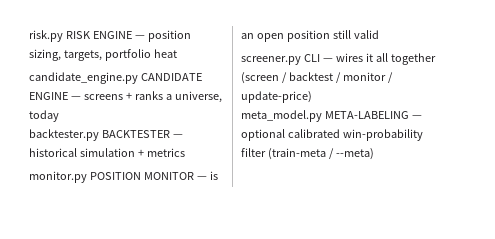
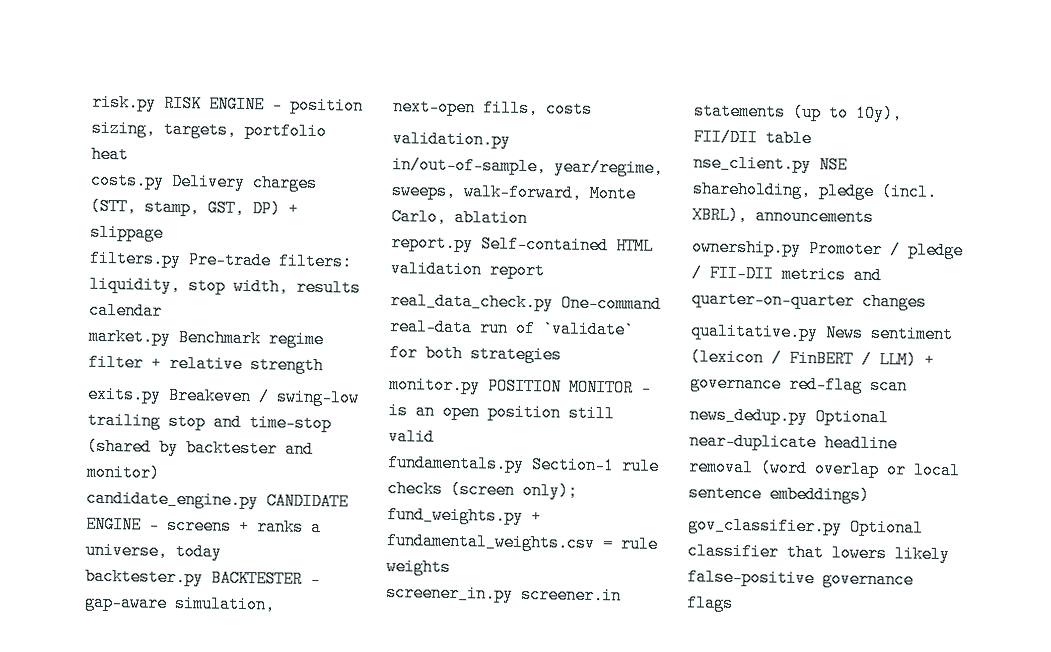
[134,35,145,39] — -> [272,96,283,114] -
(177, 53) none -> [90,171,318,193] [90,197,299,218] [90,223,164,242] [89,249,353,271] [89,275,361,297] [89,301,163,320] [88,327,324,349] [88,353,324,375] [87,385,360,407] [87,411,332,433] [87,437,314,458] [86,463,160,482] // costs.py Delivery charges (STT, stamp, GST, DP) + slippage // filters.py Pre-trade filters: liquidity, stop width, results calendar // market.py Benchmark regime filter + relative strength // exits.py Breakeven / swing-low trailing stop and time-stop (shared by backtester and monitor)
[70,96,81,100] — -> [148,516,160,534] -
[172,134,183,138] [29,148,185,157] — historical simulation + metrics -> [310,570,321,589] [84,593,276,614] [393,98,593,118] [392,130,511,149] [392,156,664,177] [391,182,637,203] [391,208,528,228] [391,234,654,255] [390,260,545,280] [390,292,662,313] [389,318,635,339] [389,344,562,364] - gap-aware simulation, next-open fills, costs // validation.py in/out-of-sample, year/regime, sweeps, walk-forward, Monte Carlo, ablation // report.py Self-contained HTML validation report // real_data_check.py One-command real-data run of `validate` for both strategies
[196,176,207,180] — -> [641,379,652,397] -
[241,53,436,65] [241,72,393,84] [241,91,312,103] [241,110,422,122] [241,129,423,141] [241,148,374,160] screener.py CLI — wires it all together (screen / backtest / monitor / update-price) // meta_model.py META-LABELING — optional calibrated win-probability filter (train-meta / --meta) -> [387,454,660,475] [387,480,578,500] [387,506,542,526] [386,532,659,553] [386,558,451,576] [386,584,622,605] [693,102,903,123] [693,128,812,148] [693,154,848,174] [692,180,938,201] [692,206,874,226] [692,238,964,260] [691,264,882,285] [691,290,927,311] [690,322,954,344] [690,348,935,369] [690,374,908,395] [689,406,889,427] [689,432,898,453] [688,458,961,480] [688,484,870,504] [688,516,924,537] [687,542,950,564] [687,568,914,589] [686,594,734,612] fundamentals.py Section-1 rule checks (screen only); fund_weights.py + fundamental_weights.csv = rule weights // screener_in.py screener.in statements (up to 10y), FII/DII table // nse_client.py NSE shareholding, pledge (incl. XBRL), announcements // ownership.py Promoter / pledge / FII-DII metrics and quarter-on-quarter changes // qualitative.py News sentiment (lexicon / FinBERT / LLM) + governance red-flag scan // news_dedup.py Optional near-duplicate headline removal (word overlap or local sentence embeddings) // gov_classifier.py Optional classifier that lowers likely false-positive governance flags

